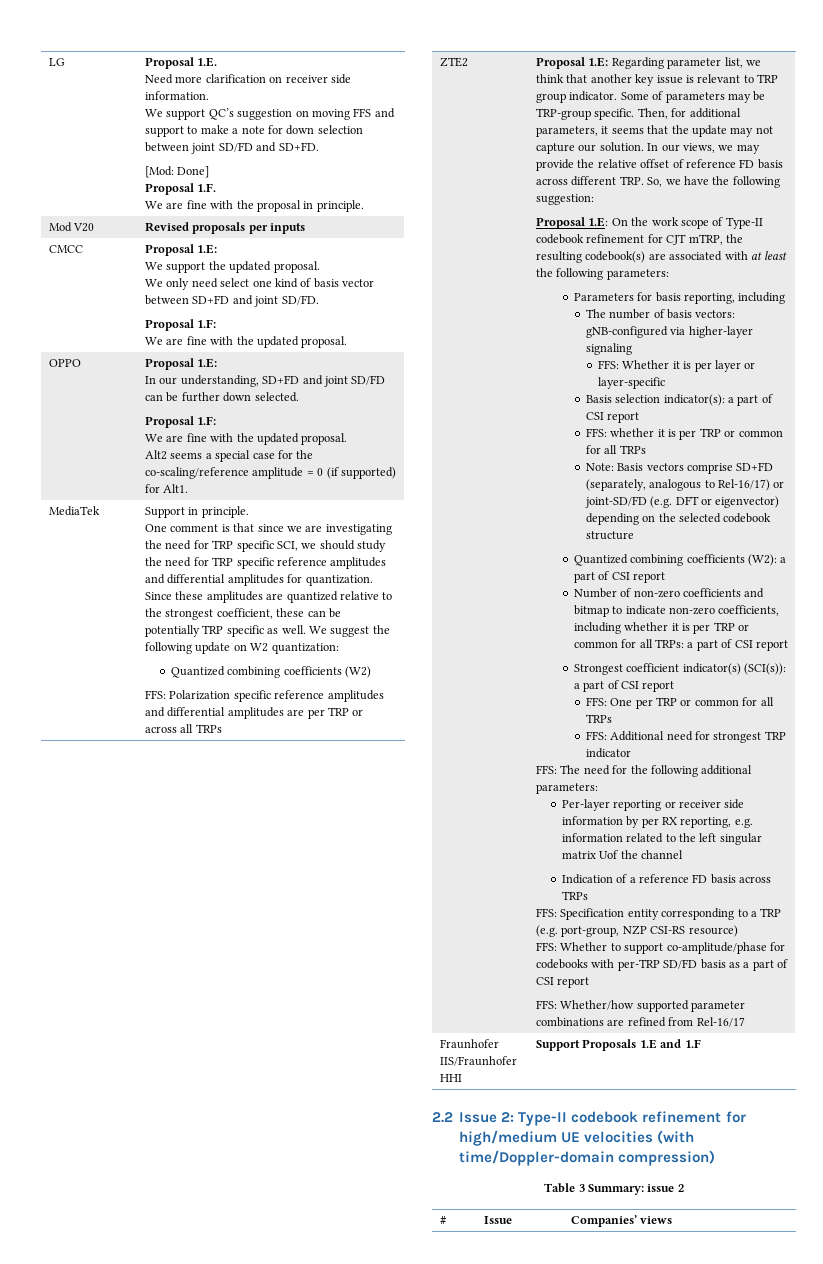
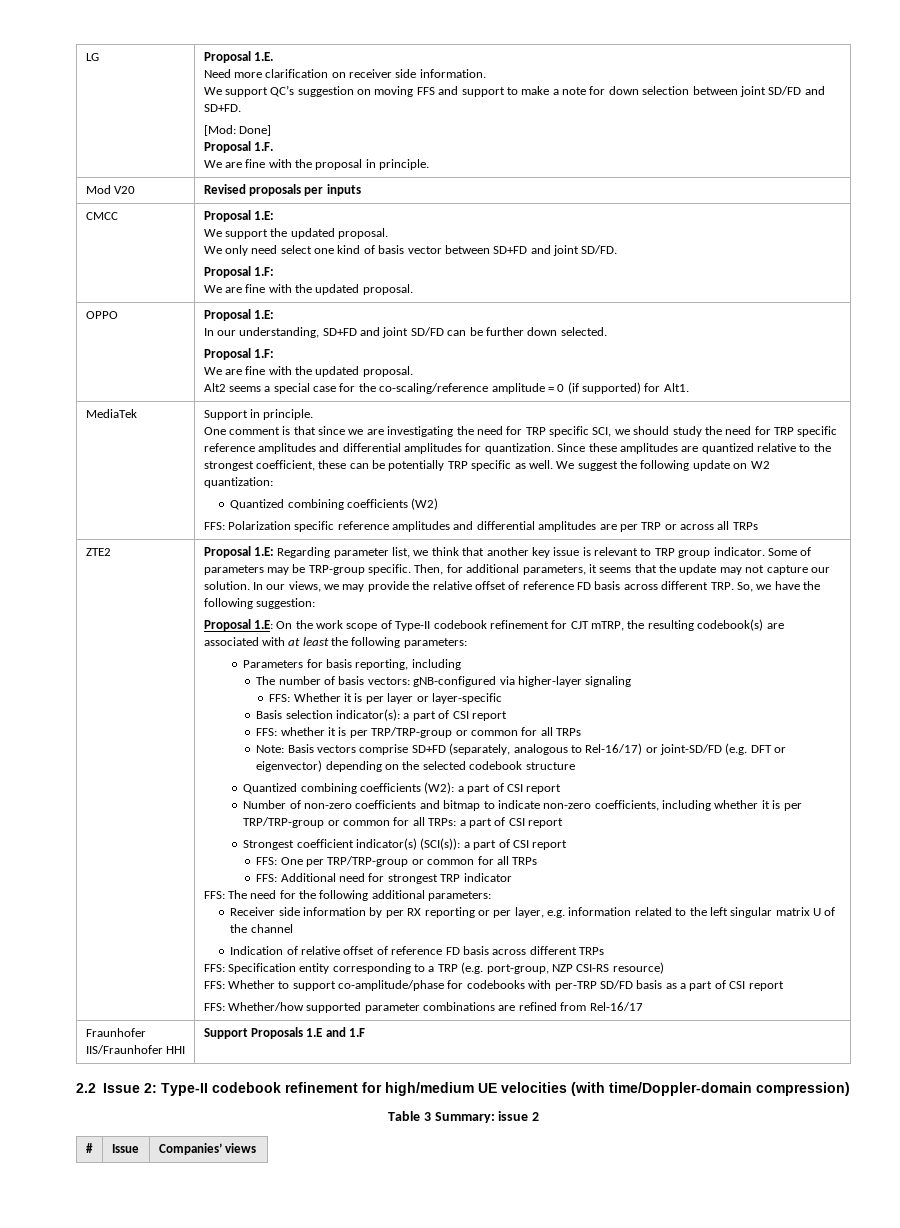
[699,428,721,437] TRP -> [371,727,453,738] TRP/TRP-group
[713,622,735,631] TRP -> [243,817,325,828] TRP/TRP-group
[656,697,678,706] TRP -> [327,856,409,867] TRP/TRP-group
[561,799,721,811] Per-layer reporting or receiver -> [230,907,276,916] Receiver
[680,817,732,828] reporting, -> [424,907,544,918] reporting or per layer,
[599,850,619,859] Uof -> [813,907,836,916] U of
[629,874,772,884] a reference FD basis across -> [301,946,577,955] relative offset of reference FD basis across different

